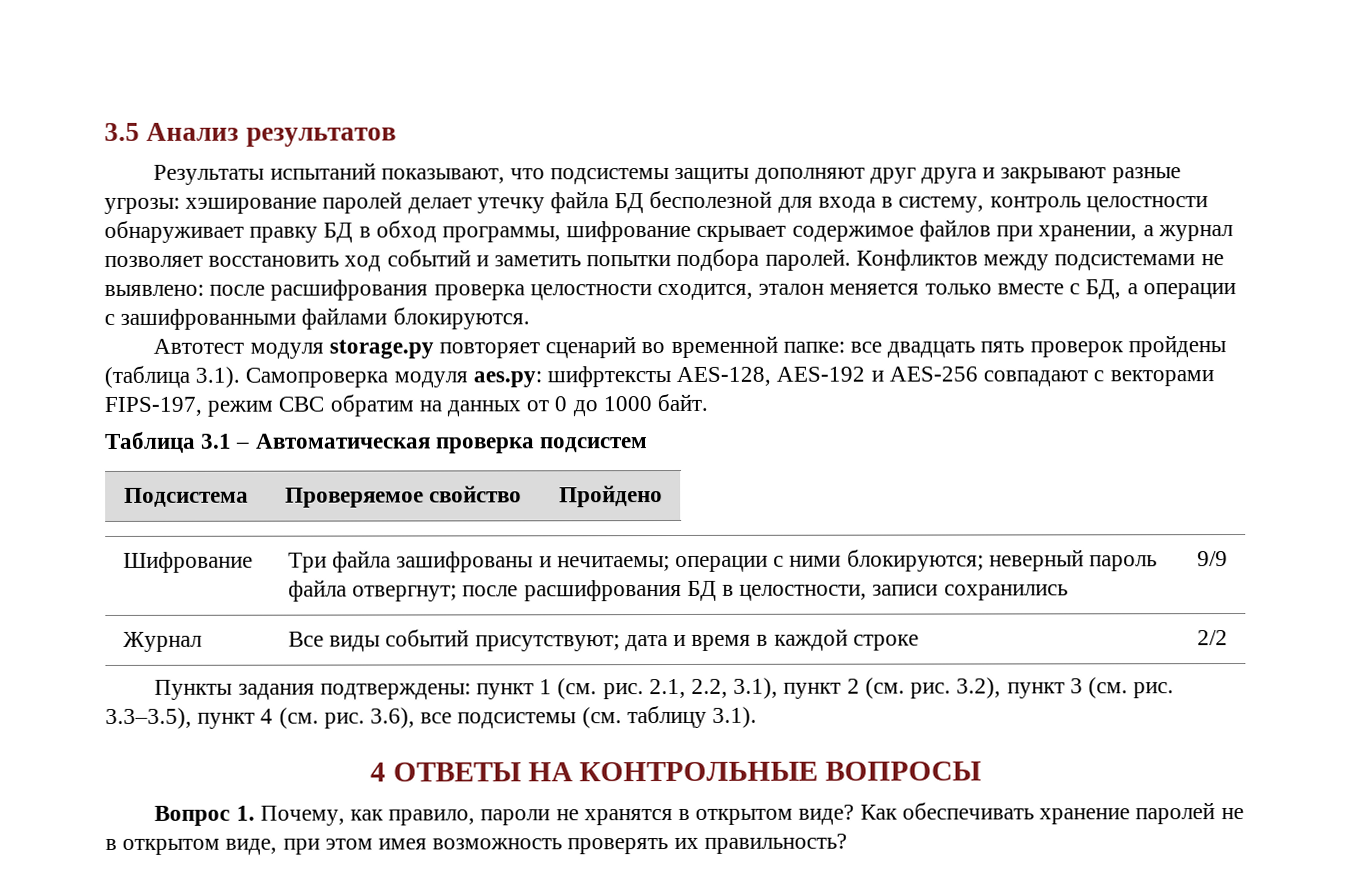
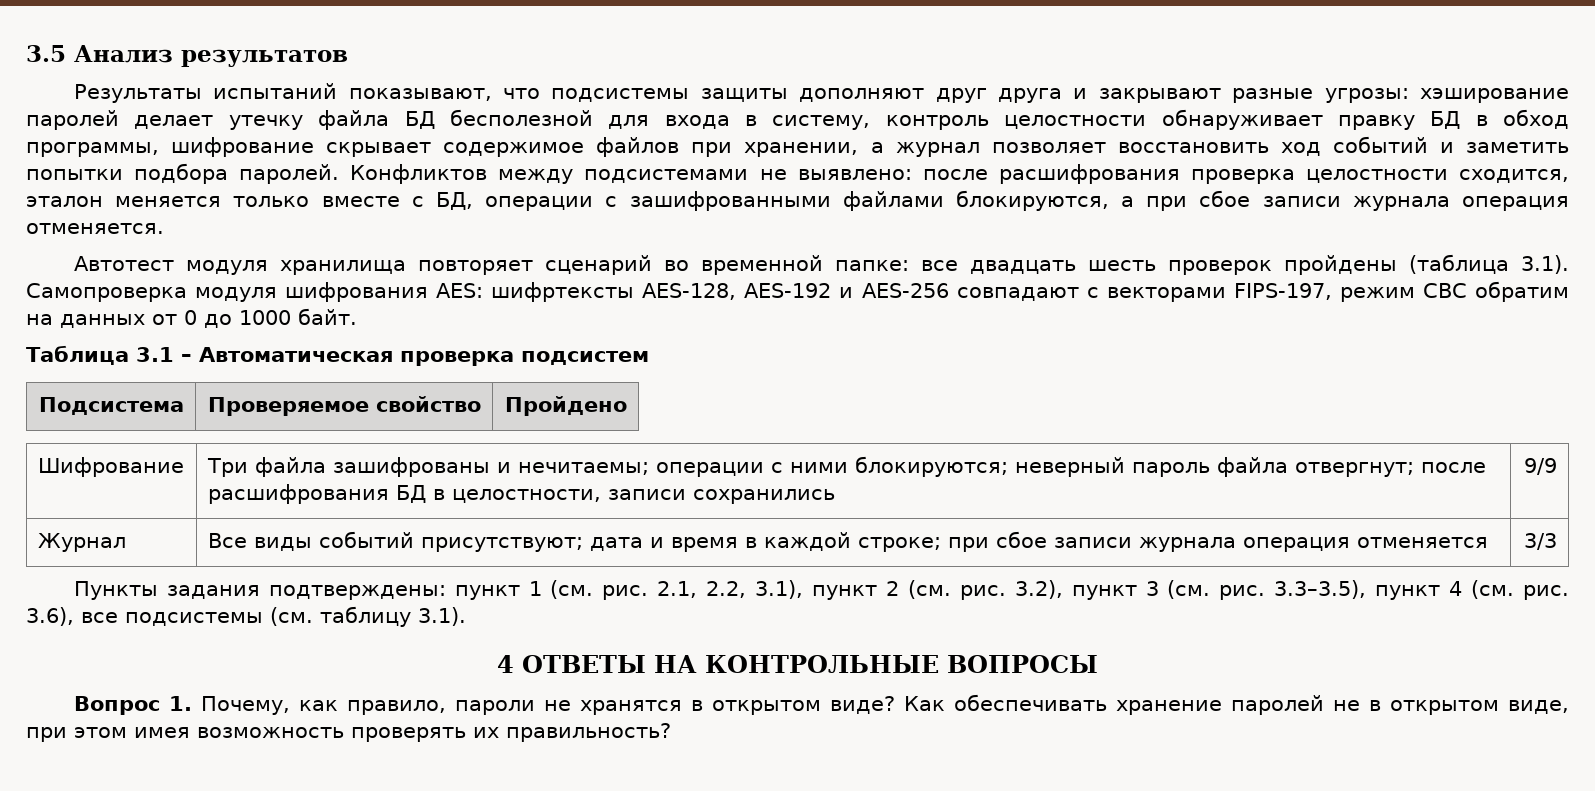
[1126,283,1138,295] а -> (473, 201) none
[392,307,530,330] блокируются. -> [955,190,1569,211] [26,223,164,234] блокируются, а при сбое записи журнала операция отменяется.
[328,339,434,359] storage.py -> [279,260,406,275] хранилища
[980,341,1025,353] пять -> [1087,260,1156,271] шесть
[472,371,542,388] aes.py: -> [285,282,484,302] шифрования AES:
[852,634,919,651] [1197,630,1229,646] строке | 2/2 -> [857,531,1488,552] [1524,533,1558,550] строке; при сбое записи журнала операция отменяется | 3/3

